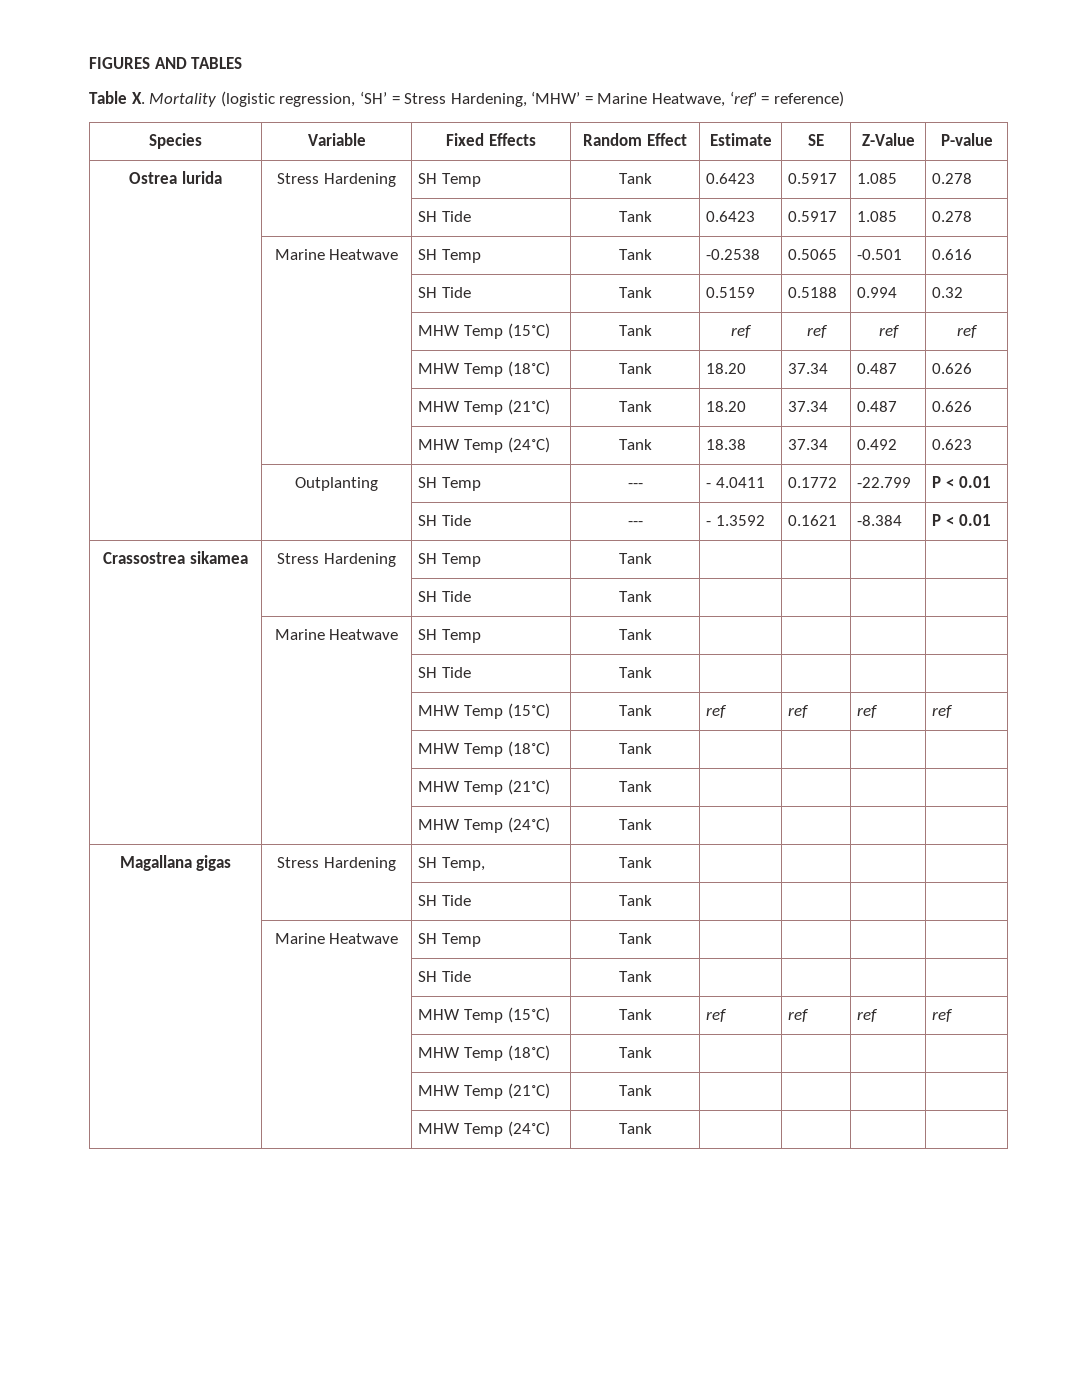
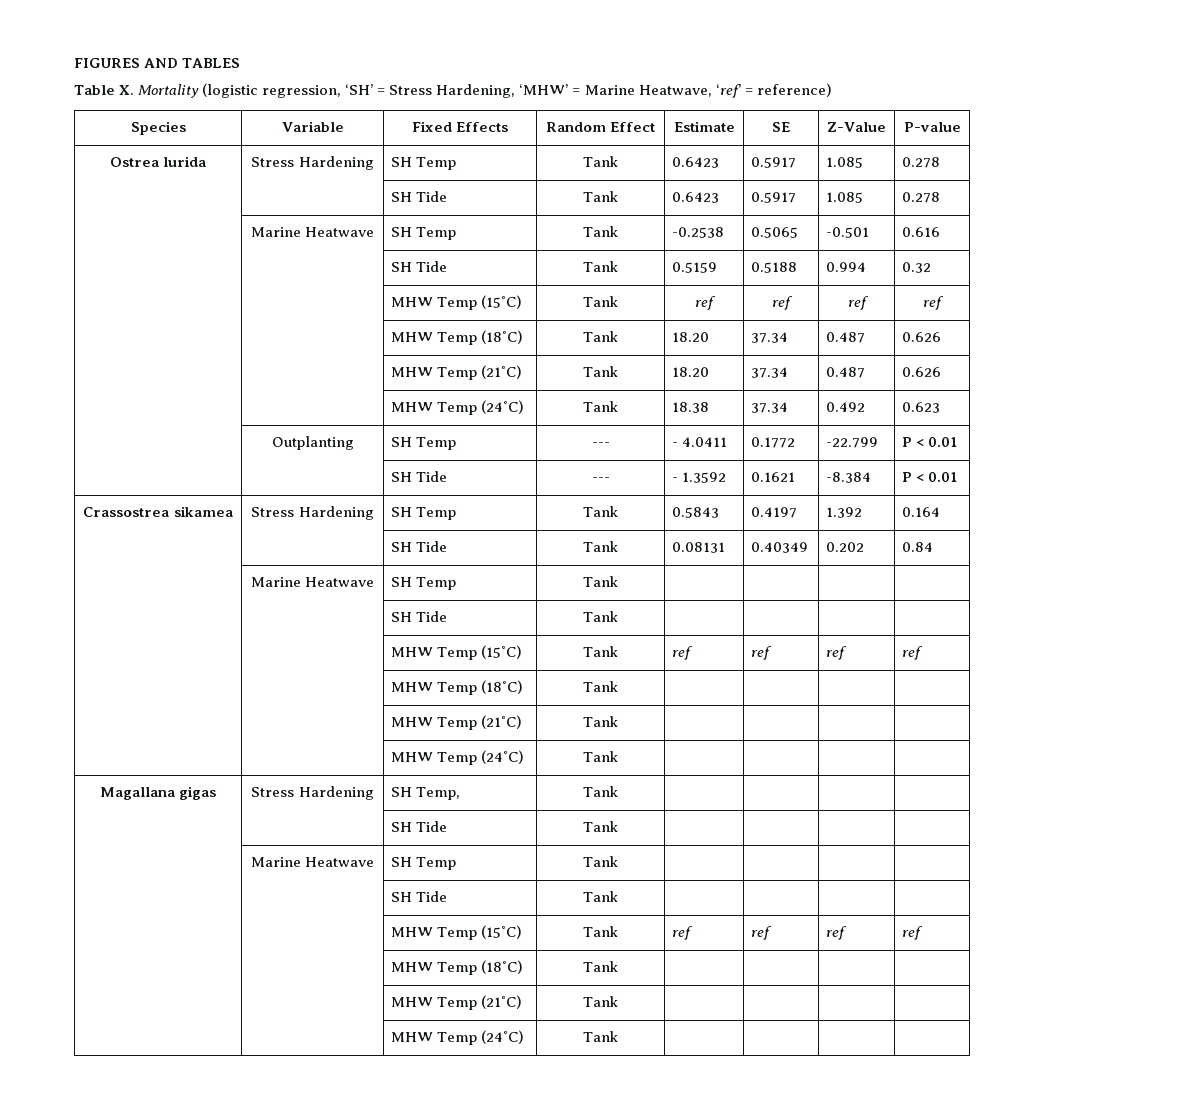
[418,591,472,602] [618,591,652,602] | | | // | | SH Tide | Tank | | | | -> [672,507,720,518] [751,507,798,518] [826,507,863,518] [902,507,941,517] [391,541,448,552] [583,541,619,552] [672,542,726,553] [751,542,809,553] [826,542,865,552] [902,542,934,552] 0.5843 | 0.4197 | 1.392 | 0.164 // | | SH Tide | Tank | 0.08131 | 0.40349 | 0.202 | 0.84

